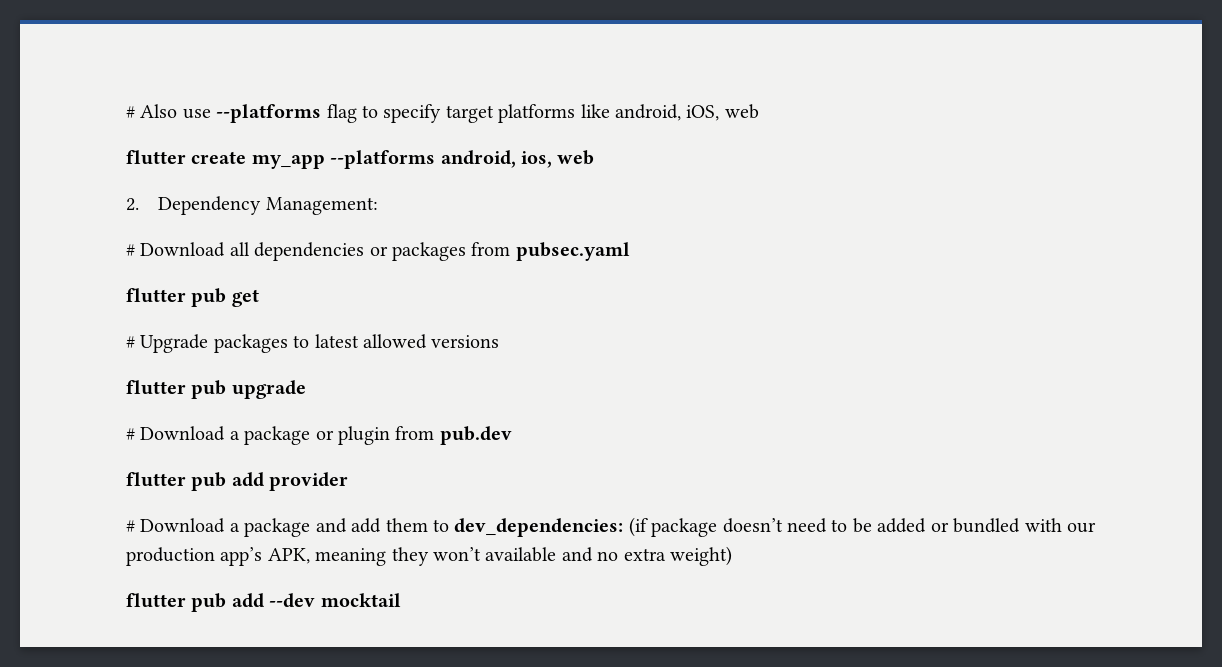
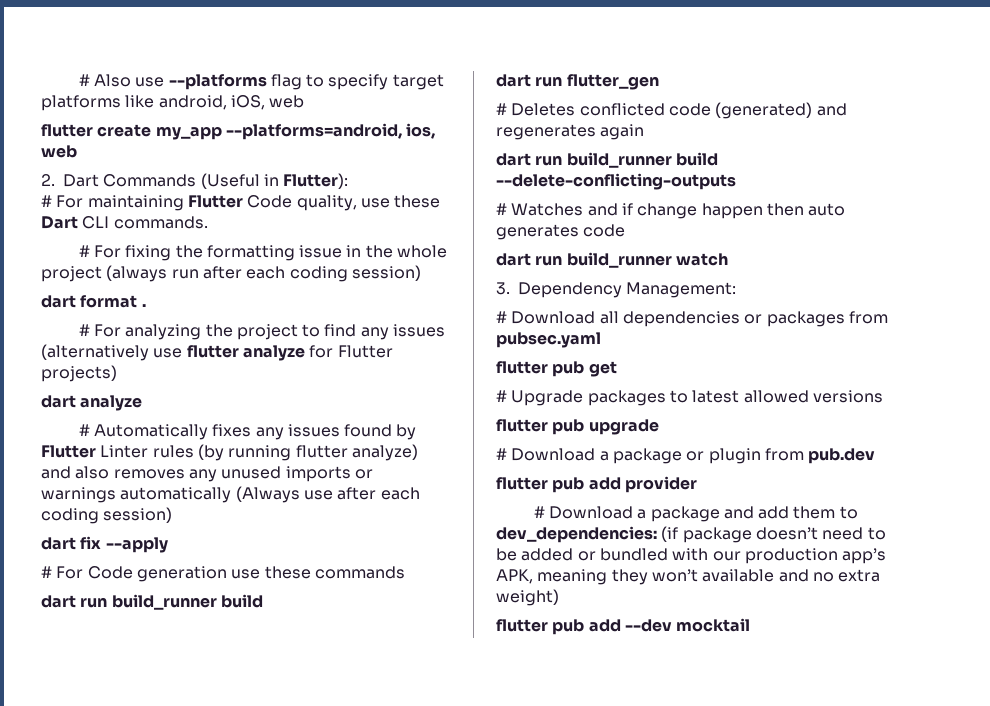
[330,150,516,169] --platforms android, -> [225,123,402,140] --platforms=android,
(139, 204) none -> [63,173,349,189] [41,195,441,211] [41,216,208,229] [78,245,448,261] [41,265,421,282] [41,295,146,308] [78,324,446,340] [41,344,393,361] [41,365,117,382] [41,395,143,411] [78,424,417,440] [41,444,418,461] [41,466,373,482] [41,486,420,503] [41,507,173,524] [41,536,168,553] [41,566,405,582] [41,594,263,610] [496,74,659,90] [496,102,847,119] [496,124,645,140] [496,152,718,168] [496,173,736,190] [496,203,846,219] [496,224,626,240] [496,252,728,268] [496,282,510,295] Dart Commands (Useful in Flutter): // # For maintaining Flutter Code quality, use these Dart CLI commands. // # For fixing the formatting issue in the whole project (always run after each coding session) // dart format . // # For analyzing the project to find any issues (alternatively use flutter analyze for Flutter projects) // dart analyze // # Automatically fixes any issues found by Flutter Linter rules (by running flutter analyze) and also removes any unused imports or warnings automatically (Always use after each coding session) // dart fix --apply // # For Code generation use these commands // dart run build_runner build // dart run flutter_gen // # Deletes conflicted code (generated) and regenerates again // dart run build_runner build --delete-conflicting-outputs // # Watches and if change happen then auto generates code // dart run build_runner watch // 3.

